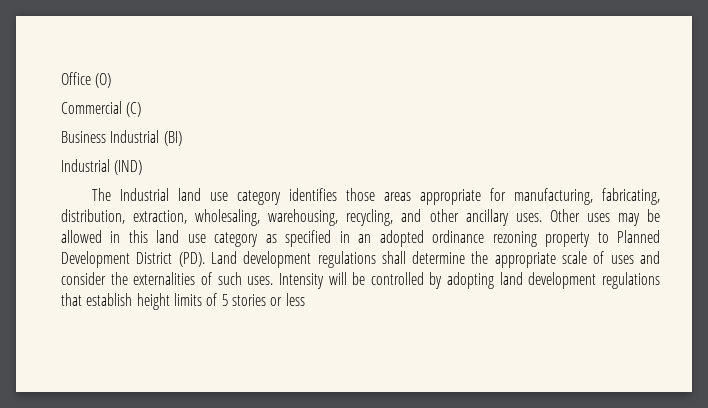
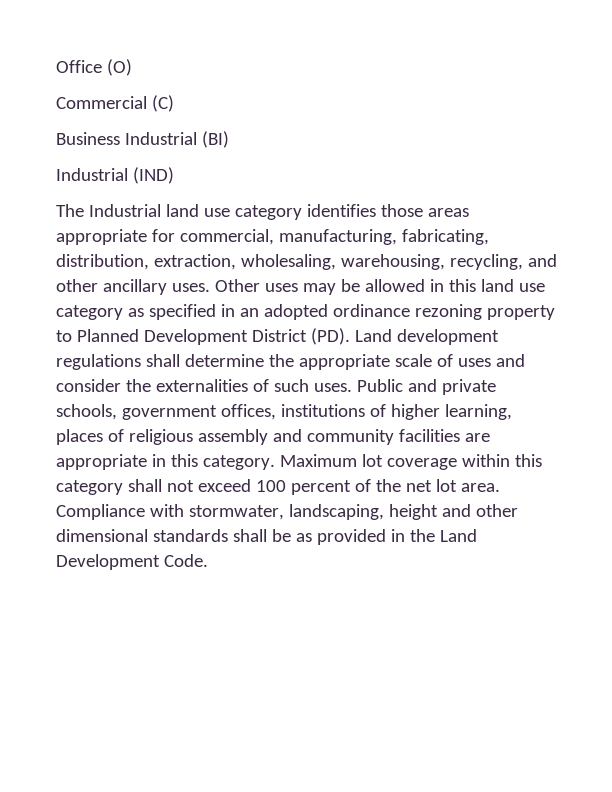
(506, 194) none -> [179,229,274,245] commercial,
[278,272,661,289] [61,293,305,310] Intensity will be controlled by adopting land development regulations that establish height limits of 5 stories or less -> [356,379,496,395] [56,404,512,420] [56,429,490,445] [56,454,542,470] [56,479,500,495] [56,504,518,520] [56,529,477,545] [56,554,208,570] Public and private schools, government offices, institutions of higher learning, places of religious assembly and community facilities are appropriate in this category. Maximum lot coverage within this category shall not exceed 100 percent of the net lot area. Compliance with stormwater, landscaping, height and other dimensional standards shall be as provided in the Land Development Code.

